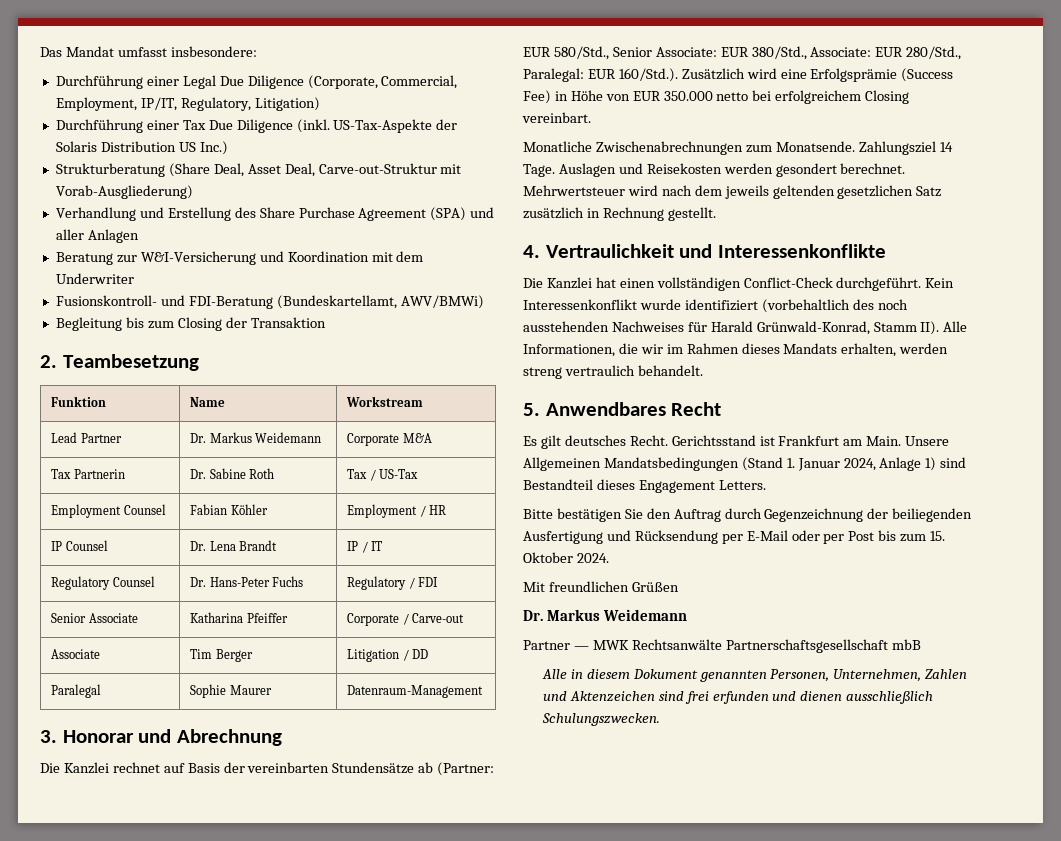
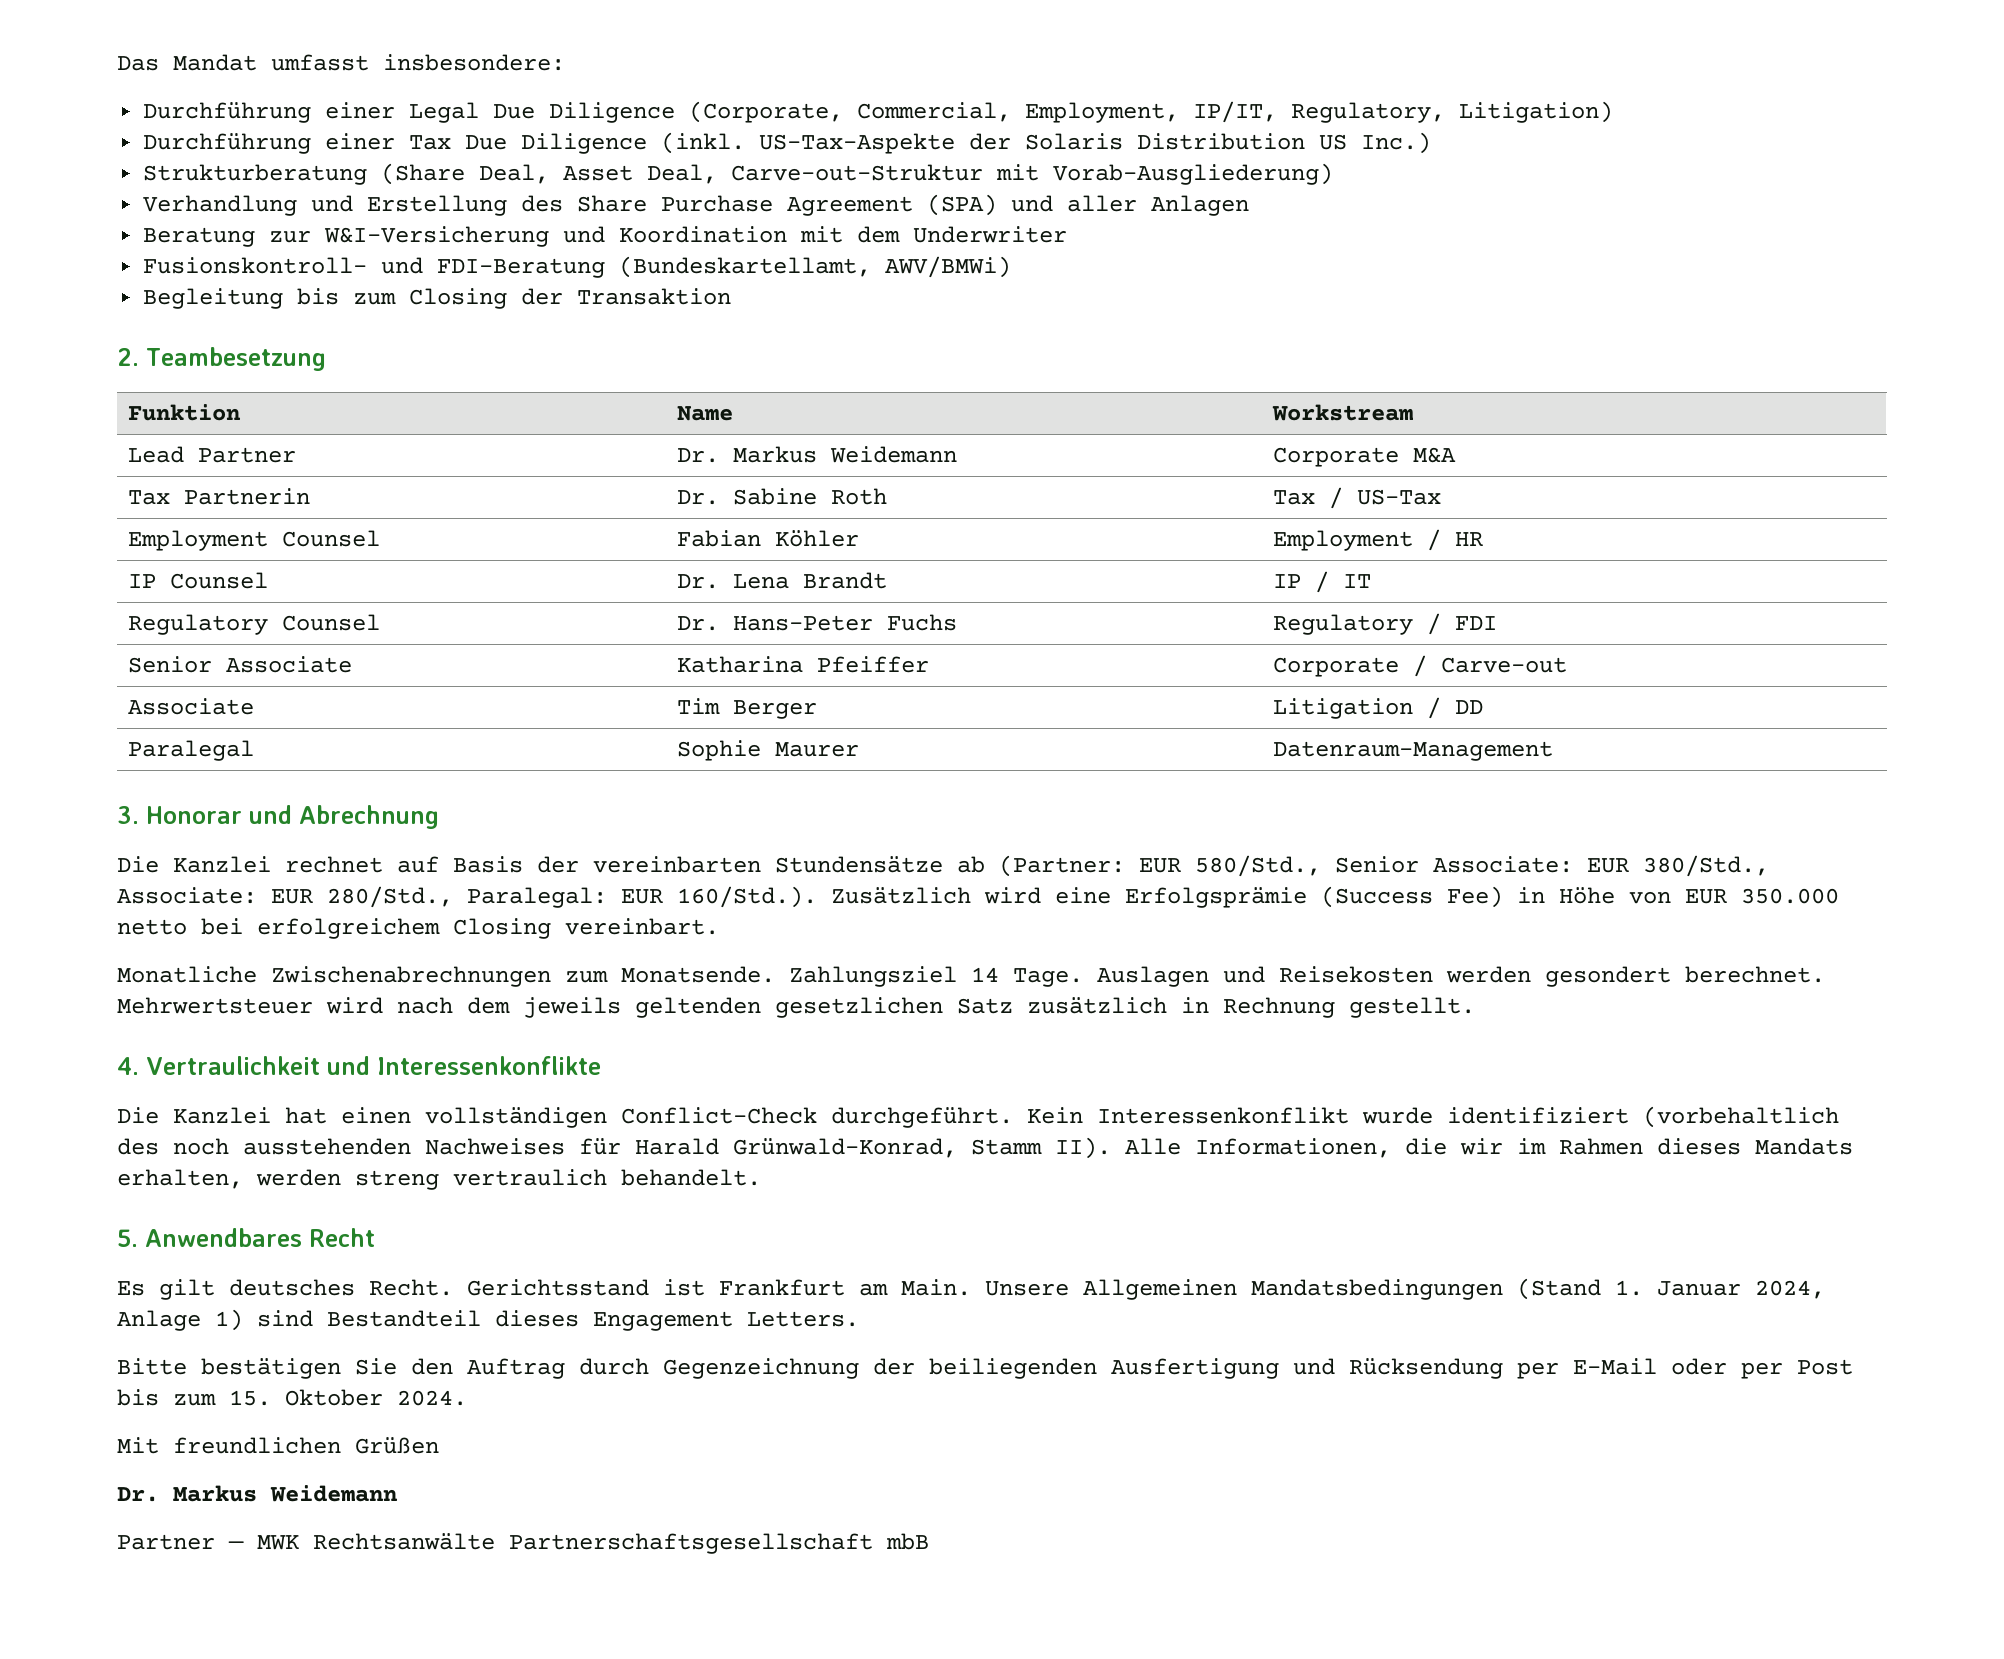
[541,669,968,682] [542,691,934,704] [541,713,660,726] // Alle in diesem Dokument genannten Personen, Unternehmen, Zahlen und Aktenzeichen sind frei erfunden und dienen ausschließlich Schulungszwecken. -> (929, 1541) none

